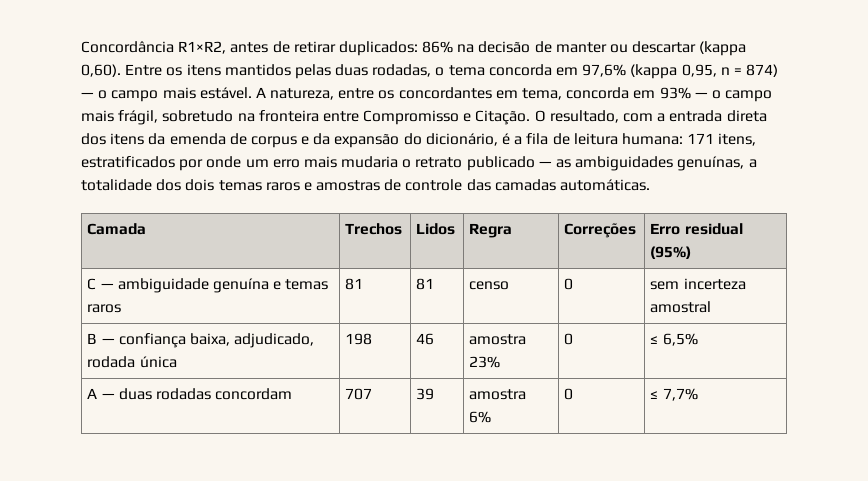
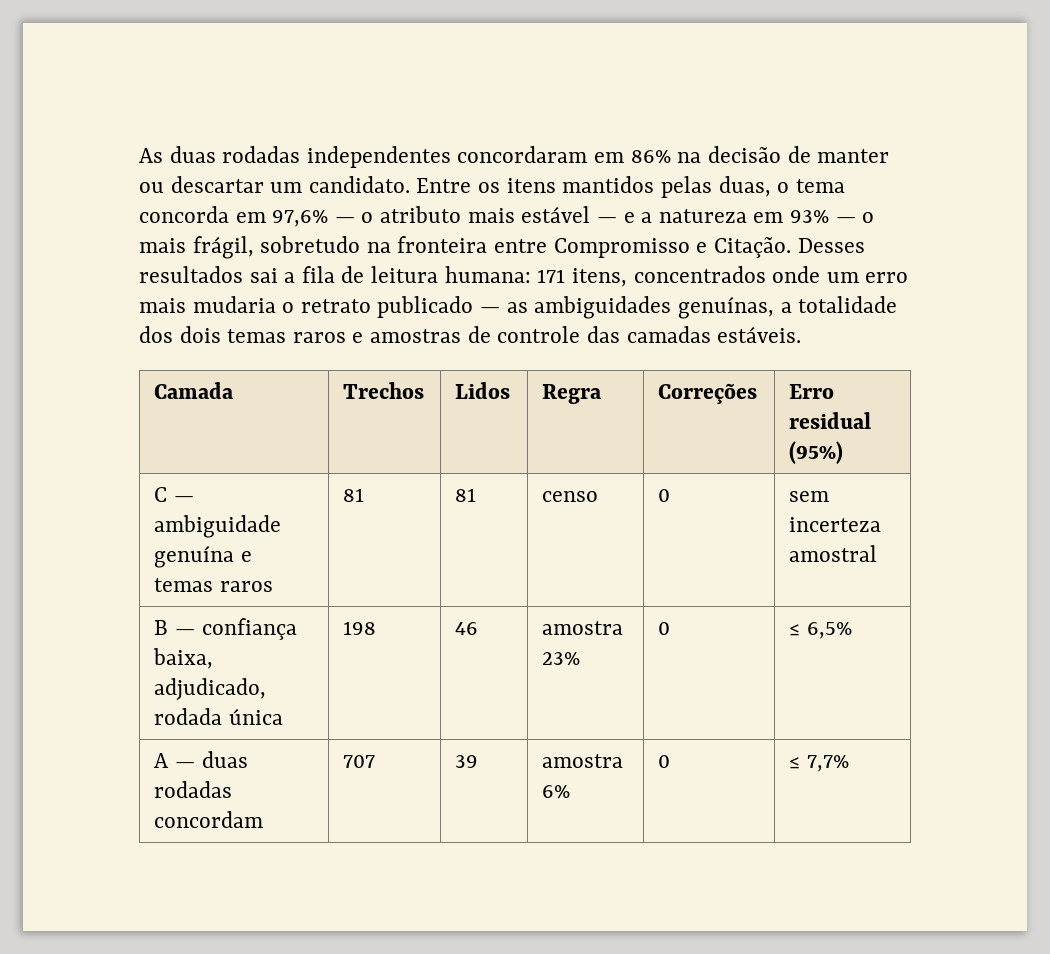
[81,41,418,56] Concordância R1×R2, antes de retirar duplicados: -> [139,146,625,168] As duas rodadas independentes concordaram em
[699,41,747,56] [81,64,121,77] (kappa 0,60). -> [270,176,410,193] um candidato.
[335,64,432,77] duas rodadas, -> [718,176,771,197] duas,
[630,64,779,79] [81,87,630,102] (kappa 0,95, n = 874) — o campo mais estável. A natureza, entre os concordantes em tema, concorda -> [334,206,747,223] — o atributo mais estável — e a natureza
[725,90,773,102] campo -> (875, 217) none
[534,110,767,123] [81,133,511,148] O resultado, com a entrada direta dos itens da emenda de corpus e da expansão do dicionário, é -> [797,238,865,253] [139,266,278,283] Desses resultados sai
[81,156,204,171] estratificados por -> [633,266,766,283] concentrados
[560,179,651,191] automáticas. -> [717,326,802,343] estáveis.

